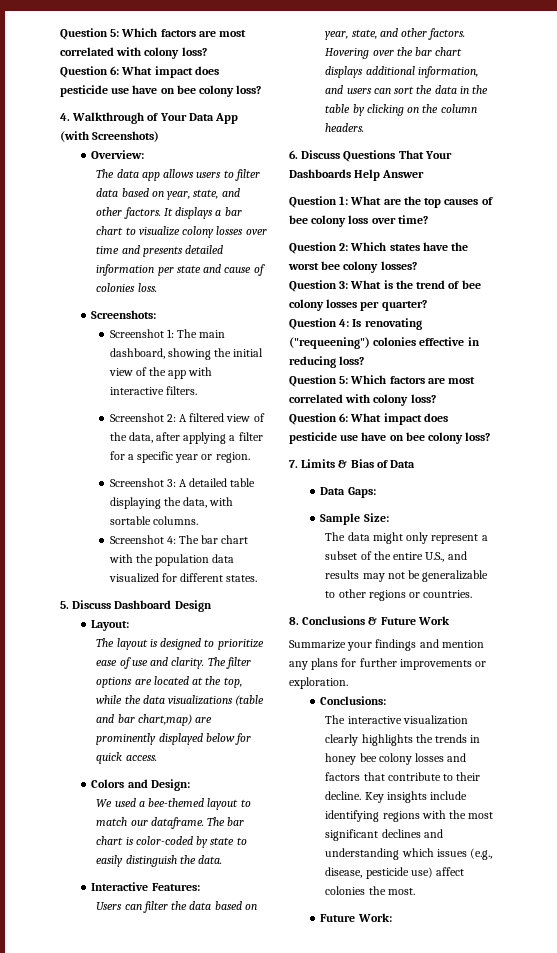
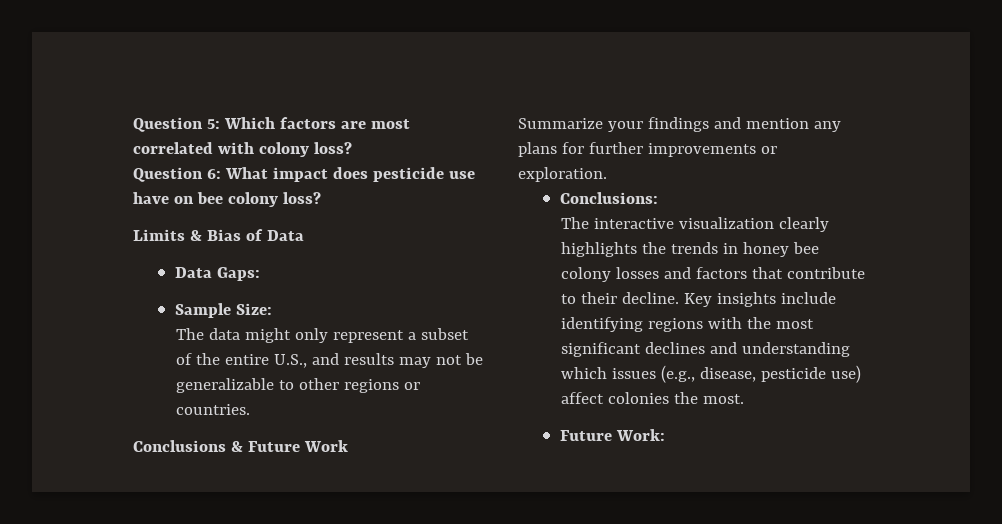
[60,112,239,124] [60,131,160,142] [91,150,145,159] [96,169,260,181] [96,188,240,200] [96,207,242,219] [96,226,267,238] [96,245,224,257] [96,264,265,276] [96,283,157,292] [91,310,157,319] [109,329,226,338] [109,348,264,360] [108,367,213,379] [109,386,197,395] [109,413,265,422] [109,432,263,444] [109,451,250,463] [109,478,256,487] [109,497,234,509] [109,516,198,525] [109,535,249,544] [108,554,235,566] [108,573,258,583] [60,600,212,612] [91,620,130,631] [96,638,264,650] [96,657,251,669] [96,676,242,688] [96,695,265,706] [96,714,213,726] [96,733,252,745] [96,752,157,764] [91,779,190,791] [96,798,251,810] [96,817,245,829] [96,836,247,848] [96,855,223,867] [91,882,200,891] [96,901,257,913] [325,28,466,40] [325,47,463,59] [325,66,478,78] [325,85,489,94] [325,104,477,116] [325,123,365,132] [289,150,452,162] [289,169,425,181] [289,196,493,208] [289,215,428,227] [289,242,469,254] [288,261,417,273] [289,280,481,292] [289,299,427,311] [289,318,422,330] [289,337,480,349] [289,356,365,368] [289,375,476,387] [289,394,436,406] [289,413,448,425] [289,432,491,444] [289,460,298,468] 4. Walkthrough of Your Data App (with Screenshots) // Overview: // The data app allows users to filter data based on year, state, and other factors. It displays a bar chart to visualize colony losses over time and presents detailed information per state and cause of colonies loss. // Screenshots: // Screenshot 1: The main dashboard, showing the initial view of the app with interactive filters. // Screenshot 2: A filtered view of the data, after applying a filter for a specific year or region. // Screenshot 3: A detailed table displaying the data, with sortable columns. // Screenshot 4: The bar chart with the population data visualized for different states. // 5. Discuss Dashboard Design // Layout: // The layout is designed to prioritize ease of use and clarity. The filter options are located at the top, while the data visualizations (table and bar chart,map) are prominently displayed below for quick access. // Colors and Design: // We used a bee-themed layout to match our dataframe. The bar chart is color-coded by state to easily distinguish the data. // Interactive Features: // Users can filter the data based on year, state, and other factors. Hovering over the bar chart displays additional information, and users can sort the data in the table by clicking on the column headers. // 6. Discuss Questions That Your Dashboards Help Answer // Question 1: What are the top causes of bee colony loss over time? // Question 2: Which states have the worst bee colony losses? // Question 3: What is the trend of bee colony losses per quarter? // Question 4: Is renovating ("requeening") colonies effective in reducing loss? // Question 5: Which factors are most correlated with colony loss? // Question 6: What impact does pesticide use have on bee colony loss? // 7. -> (321, 198) none
[289,617,299,625] 8. -> (251, 409) none

